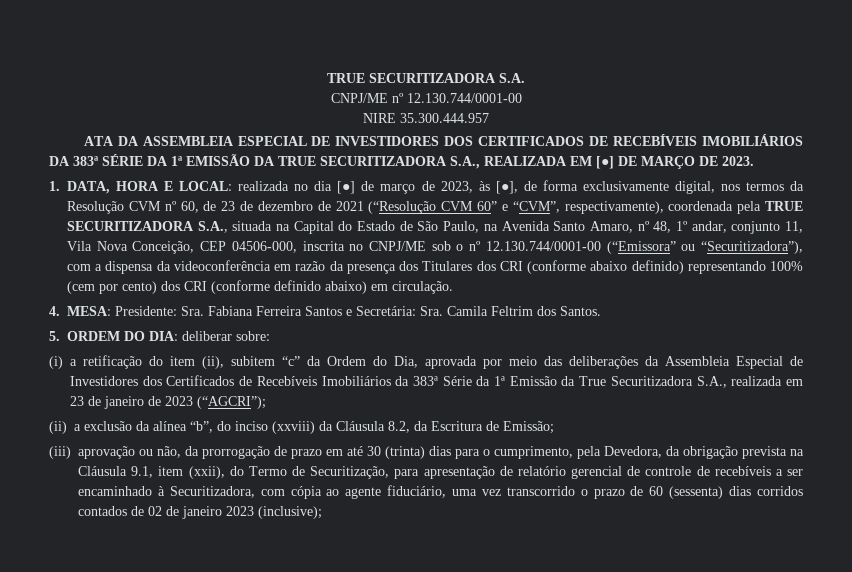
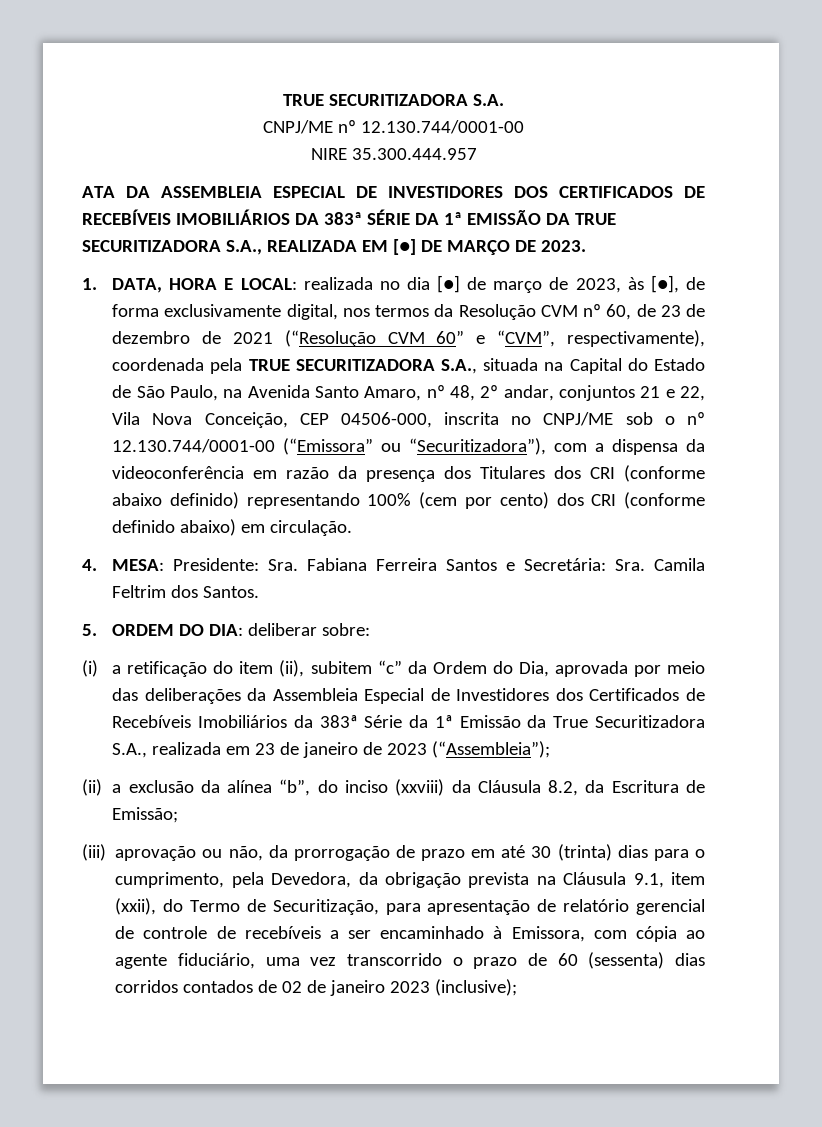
[675,221,804,234] 1º andar, conjunto 11, -> [480,385,706,401] 2º andar, conjuntos 21 e 22,
[197,396,266,409] (“AGCRI”); -> [432,741,551,758] (“Assembleia”);
[169,486,255,498] Securitizadora, -> [511,926,585,942] Emissora,

